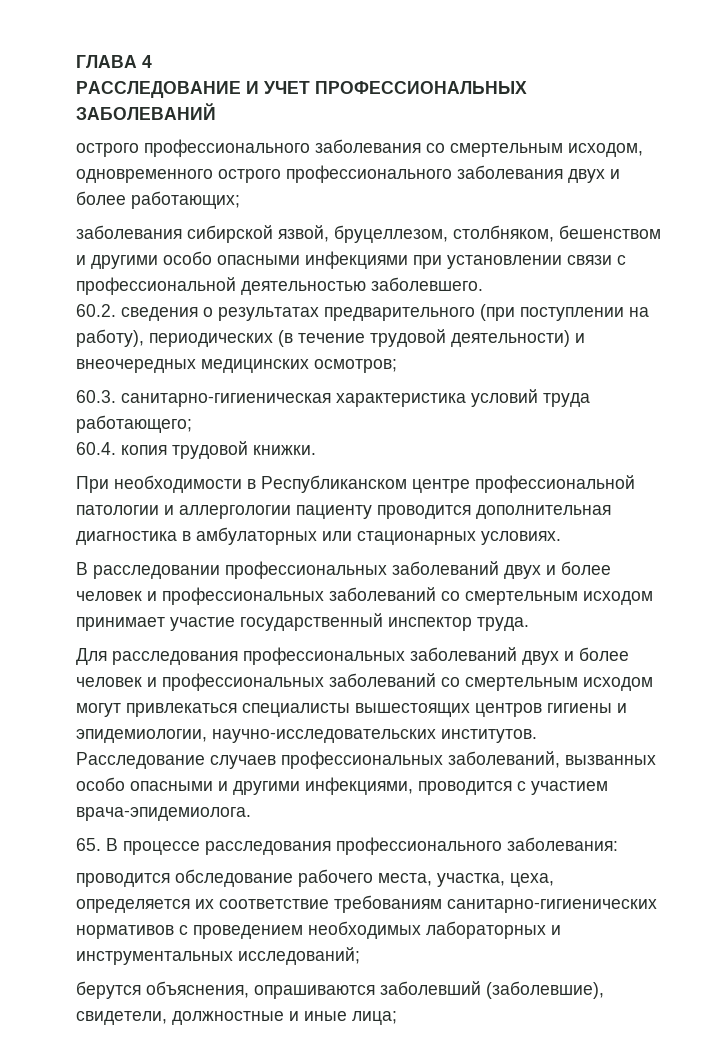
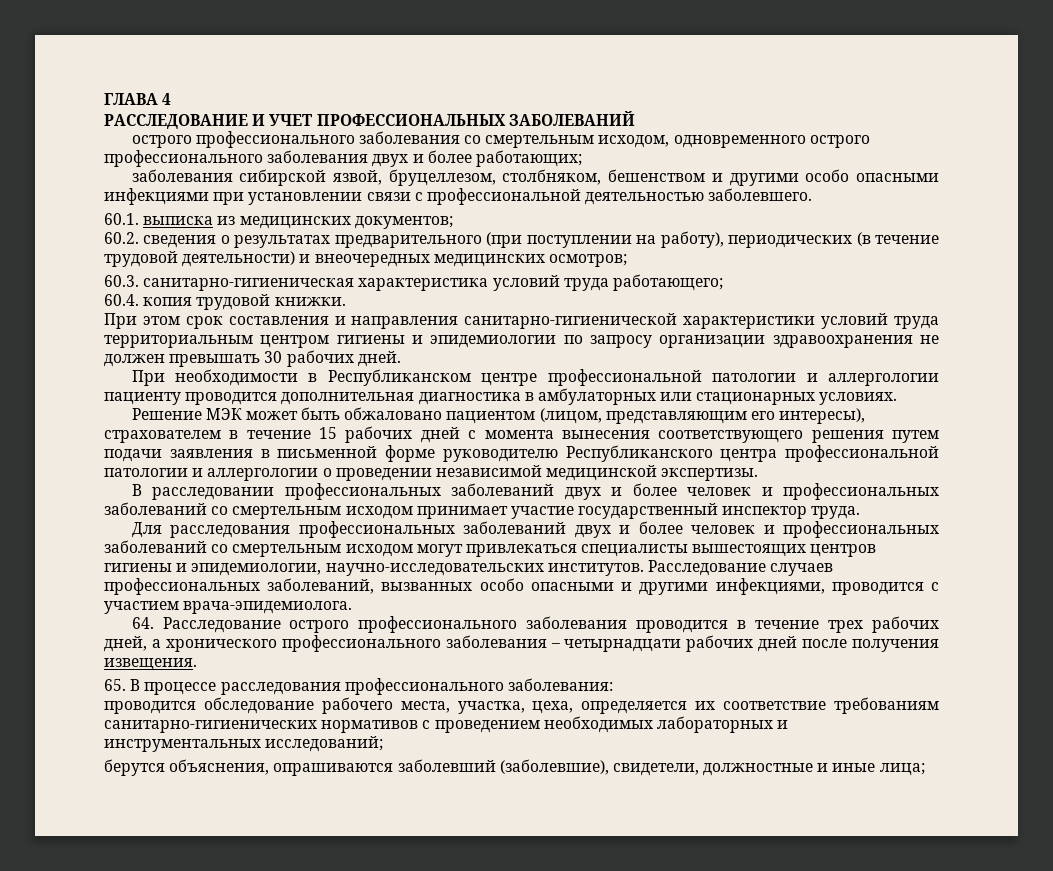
(483, 284) none -> [104,213,453,229] // 60.1. выписка из медицинских документов;
(316, 450) none -> [104,313,940,329] [104,335,940,348] [104,350,401,367] // При этом срок составления и направления санитарно-гигиенической характеристики условий труда территориальным центром гигиены и эпидемиологии по запросу организации здравоохранения не должен превышать 30 рабочих дней.
(561, 538) none -> [131,407,866,424] [104,426,940,443] [104,445,939,462] [104,465,759,481] // Решение МЭК может быть обжаловано пациентом (лицом, представляющим его интересы), страхователем в течение 15 рабочих дней с момента вынесения соответствующего решения путем подачи заявления в письменной форме руководителю Республиканского центра профессиональной патологии и аллергологии о проведении независимой медицинской экспертизы.
(251, 814) none -> [131,616,939,633] [104,635,939,652] [104,658,197,671] // 64. Расследование острого профессионального заболевания проводится в течение трех рабочих дней, а хронического профессионального заболевания – четырнадцати рабочих дней после получения извещения.

